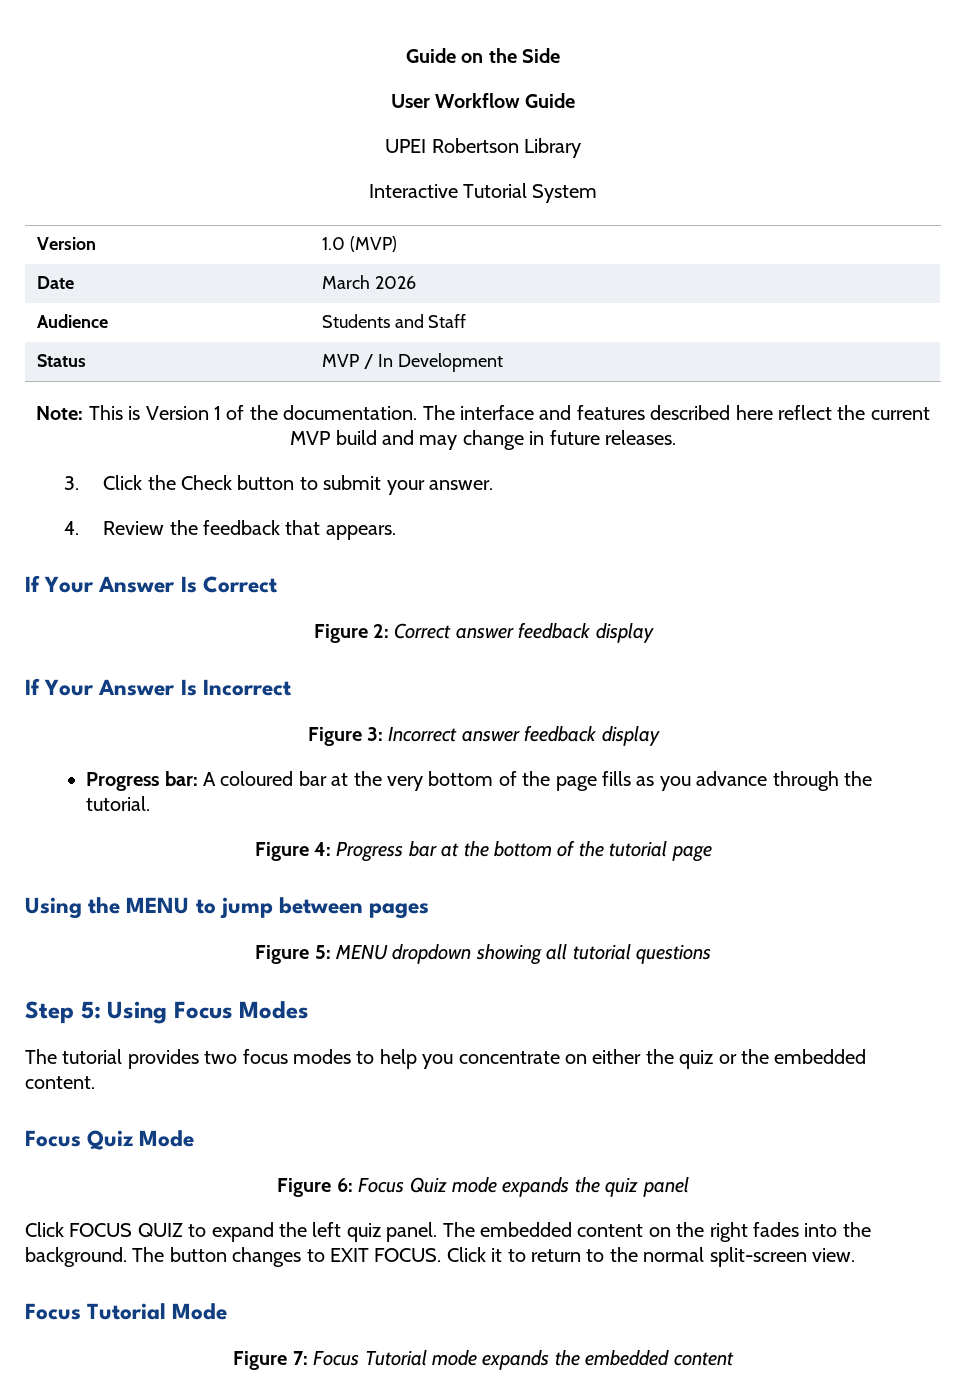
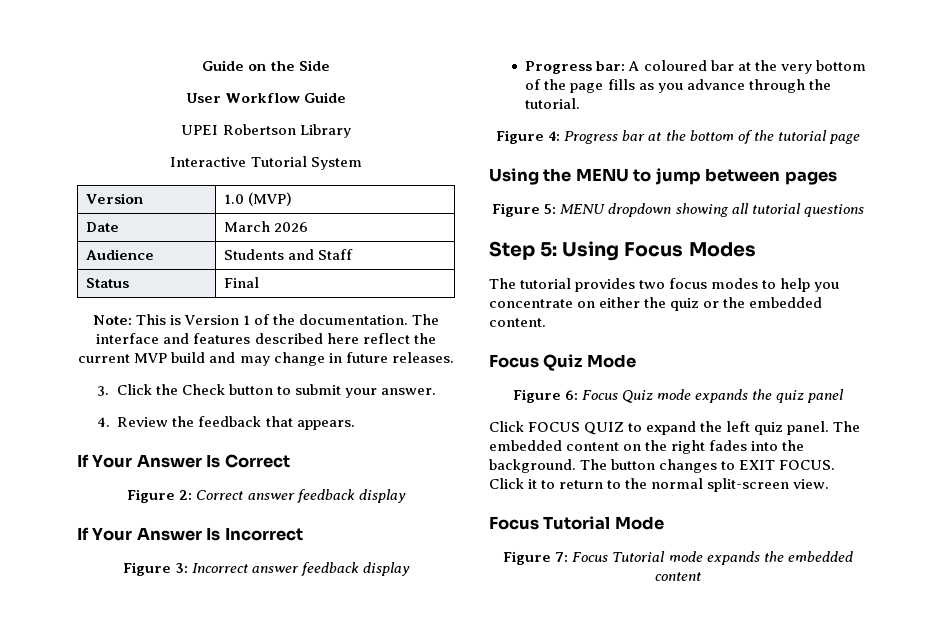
[321,353,504,372] MVP / In Development -> [224,277,260,288] Final

